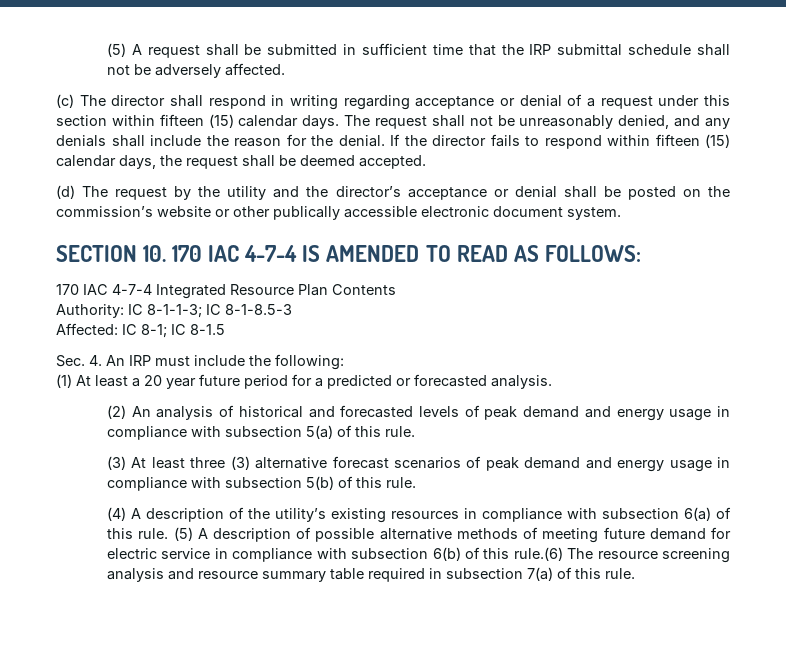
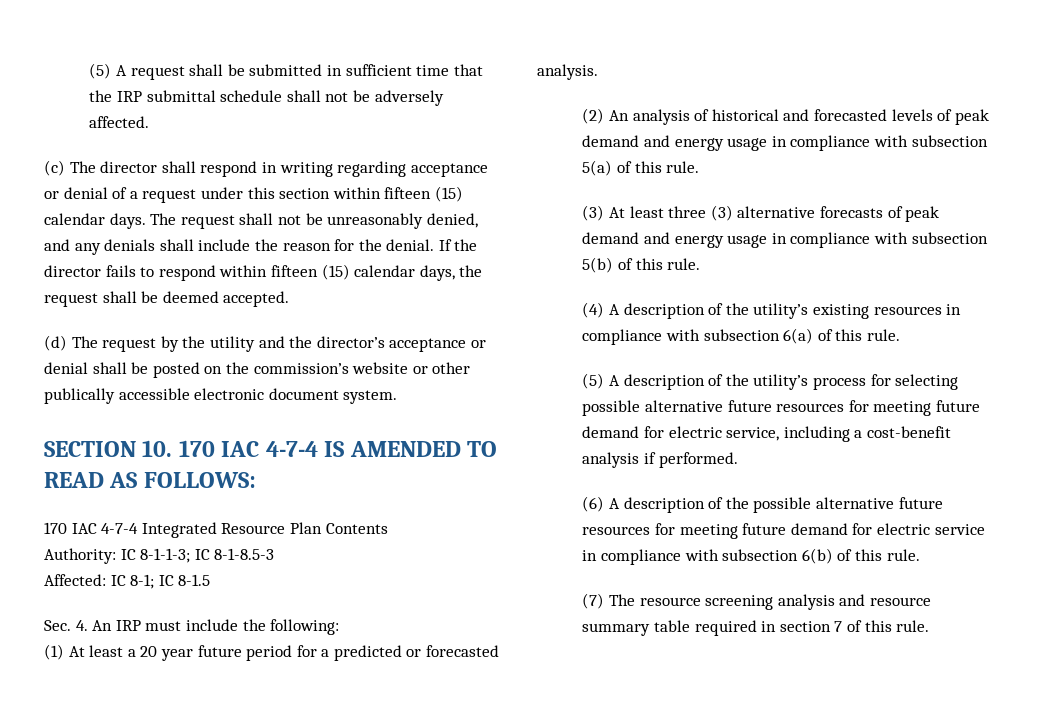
[332,456,462,469] forecast scenarios -> [819,206,883,218] forecasts
(169, 533) none -> (900, 335) //
[315,527,539,542] possible alternative methods of -> [725,374,959,390] [582,400,980,416] [582,426,951,442] [582,452,738,468] [582,496,943,513] [582,523,676,535] the utility’s process for selecting possible alternative future resources for meeting future demand for electric service, including a cost-benefit analysis if performed. // (6) A description of the possible alternative future resources for
[513,547,563,561] rule.(6) -> [886,549,920,561] [582,593,605,609] rule. // (7)
[446,567,554,581] subsection 7(a) -> [779,621,843,632] section 7

